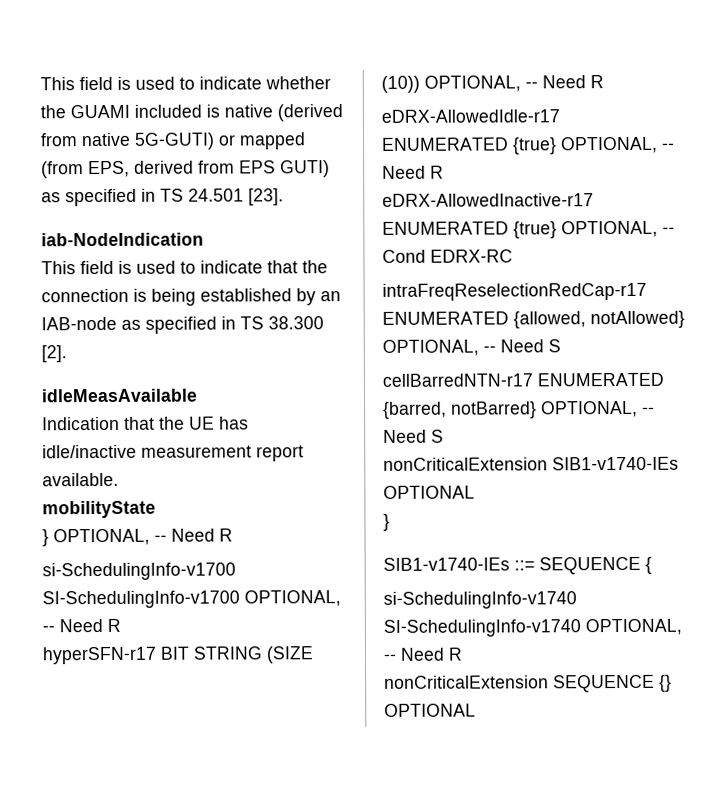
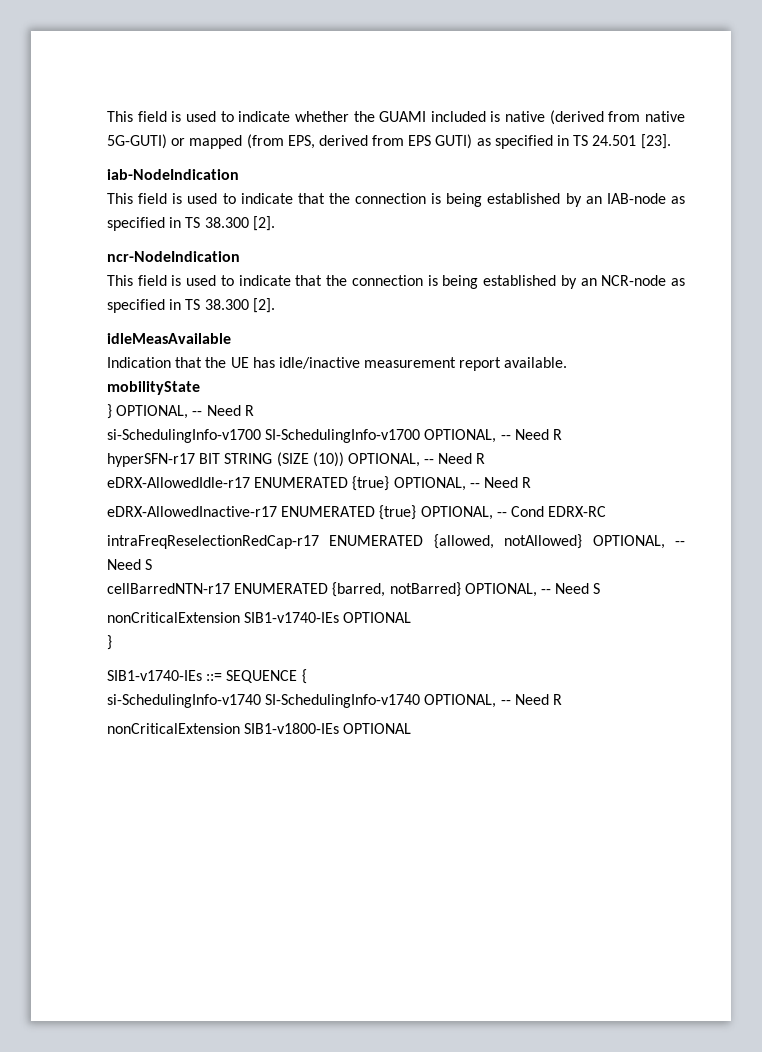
(67, 354) none -> [107,251,240,262] [107,275,686,289] [107,298,275,313] // ncr-NodeIndication // This field is used to indicate that the connection is being established by an NCR-node as specified in TS 38.300 [2].
[553,674,672,693] SEQUENCE {} -> [244,723,340,734] SIB1-v1800-IEs

